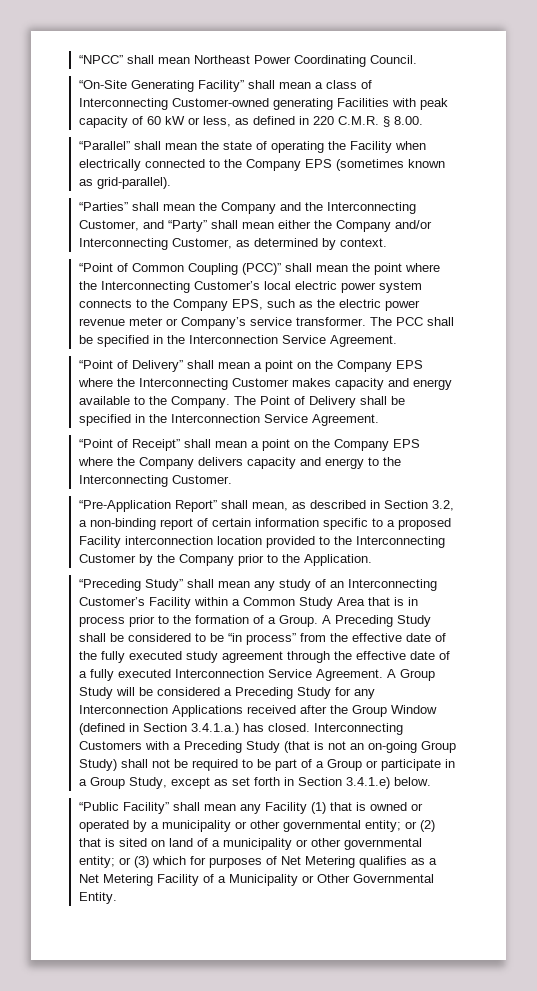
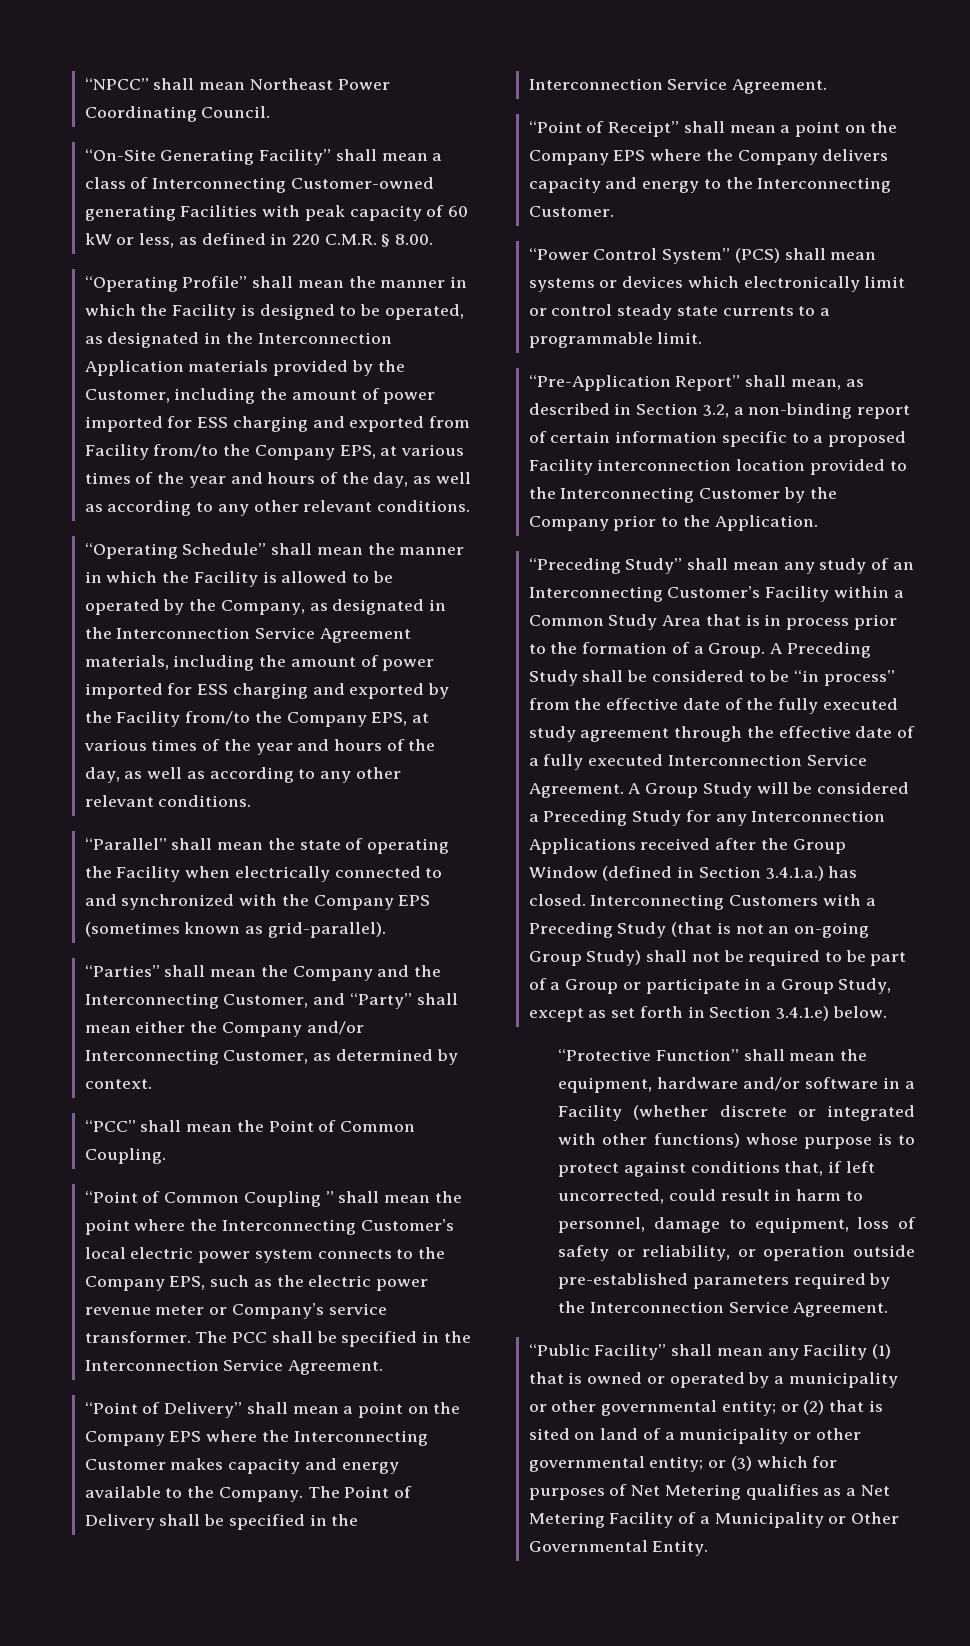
(423, 120) none -> [84,276,468,292] [84,304,464,320] [84,332,392,348] [84,360,405,376] [84,388,436,404] [84,416,471,432] [84,444,465,460] [84,472,471,488] [84,500,471,516] [84,543,465,559] [84,571,393,587] [84,599,447,615] [84,627,411,643] [84,655,435,671] [84,683,450,699] [84,711,430,727] [83,739,436,755] [84,767,401,783] [84,795,252,807] // “Operating Profile” shall mean the manner in which the Facility is designed to be operated, as designated in the Interconnection Application materials provided by the Customer, including the amount of power imported for ESS charging and exported from Facility from/to the Company EPS, at various times of the year and hours of the day, as well as according to any other relevant conditions. // “Operating Schedule” shall mean the manner in which the Facility is allowed to be operated by the Company, as designated in the Interconnection Service Agreement materials, including the amount of power imported for ESS charging and exported by the Facility from/to the Company EPS, at various times of the year and hours of the day, as well as according to any other relevant conditions.
(220, 163) none -> [84,894,278,910] and synchronized with
(387, 242) none -> [84,1120,416,1132] [84,1148,166,1164] // “PCC” shall mean the Point of Common Coupling.
[241,263,281,275] (PCC)” -> [325,1191,334,1203] ”
(232, 479) none -> [528,248,877,264] [528,276,906,292] [528,304,831,320] [528,332,703,348] // “Power Control System” (PCS) shall mean systems or devices which electronically limit or control steady state currents to a programmable limit.
(431, 781) none -> [558,1049,868,1061] [558,1077,915,1093] [558,1105,915,1121] [558,1133,915,1149] [558,1161,875,1177] [558,1189,863,1204] [558,1217,916,1233] [558,1245,915,1261] [558,1273,891,1289] [558,1301,889,1317] // “Protective Function” shall mean the equipment, hardware and/or software in a Facility (whether discrete or integrated with other functions) whose purpose is to protect against conditions that, if left uncorrected, could result in harm to personnel, damage to equipment, loss of safety or reliability, or operation outside pre-established parameters required by the Interconnection Service Agreement.

